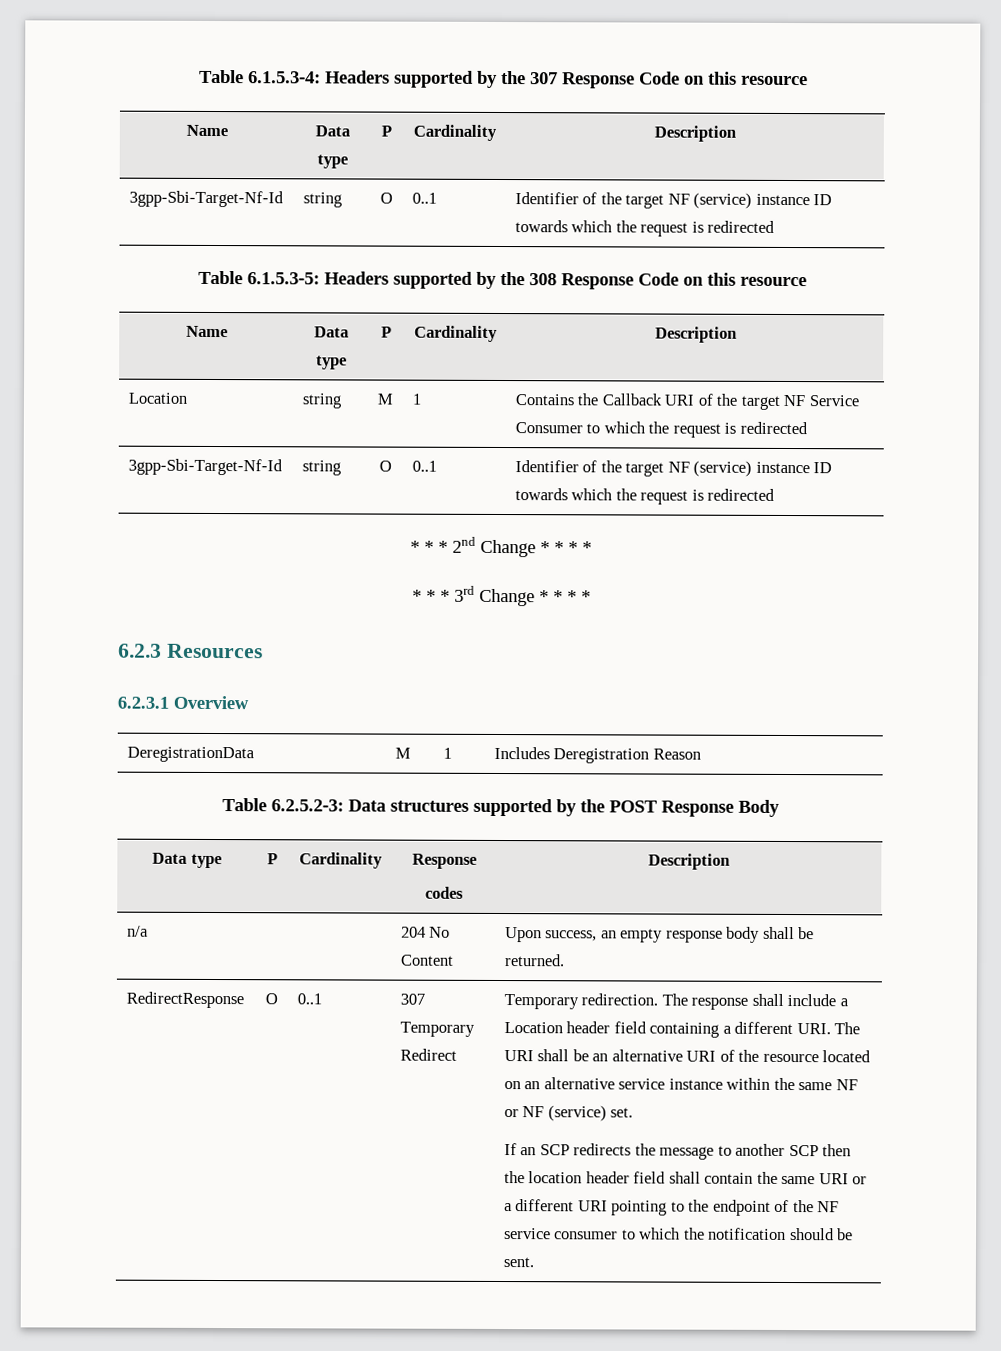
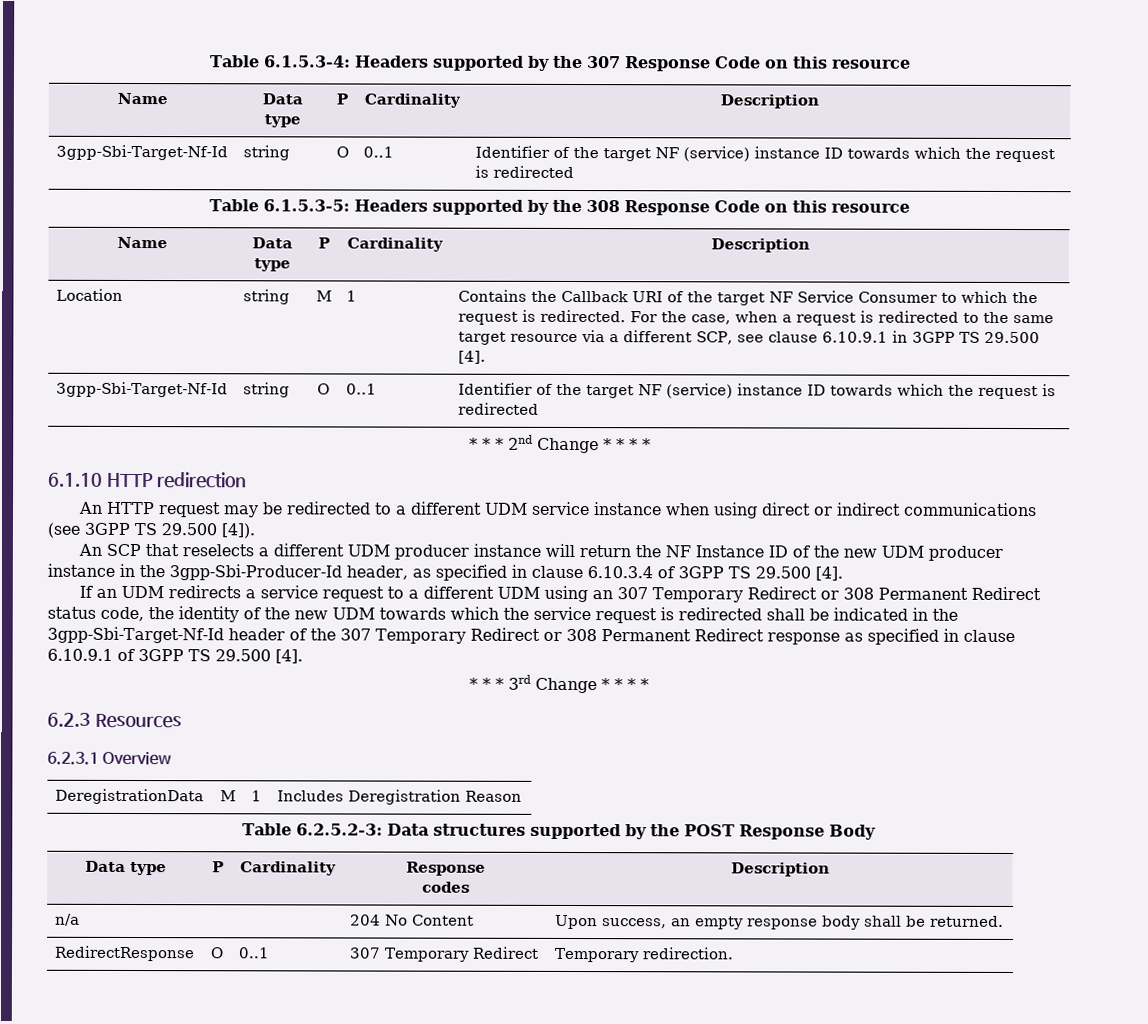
[739,421,808,435] redirected -> [539,309,1054,326] [457,330,1040,345] [457,350,486,364] redirected. For the case, when a request is redirected to the same target resource via a different SCP, see clause 6.10.9.1 in 3GPP TS 29.500 [4].
(592, 547) none -> [48,472,248,489] [77,501,1037,519] [47,522,255,539] [77,543,1003,561] [47,563,843,581] [78,585,1041,603] [47,606,958,624] [47,626,1015,645] [47,648,303,664] // 6.1.10 HTTP redirection // An HTTP request may be redirected to a different UDM service instance when using direct or indirect communications (see 3GPP TS 29.500 [4]). // An SCP that reselects a different UDM producer instance will return the NF Instance ID of the new UDM producer instance in the 3gpp-Sbi-Producer-Id header, as specified in clause 6.10.3.4 of 3GPP TS 29.500 [4]. // If an UDM redirects a service request to a different UDM using an 307 Temporary Redirect or 308 Permanent Redirect status code, the identity of the new UDM towards which the service request is redirected shall be indicated in the 3gpp-Sbi-Target-Nf-Id header of the 307 Temporary Redirect or 308 Permanent Redirect response as specified in clause 6.10.9.1 of 3GPP TS 29.500 [4].
[661,993,849,1010] [504,1021,861,1038] [504,1049,872,1063] [504,1077,858,1091] [504,1105,634,1122] [504,1143,852,1160] [504,1171,868,1185] [504,1199,840,1216] [504,1227,854,1241] [503,1257,535,1268] The response shall include a Location header field containing a different URI. The URI shall be an alternative URI of the resource located on an alternative service instance within the same NF or NF (service) set. // If an SCP redirects the message to another SCP then the location header field shall contain the same URI or a different URI pointing to the endpoint of the NF service consumer to which the notification should be sent. -> (734, 953) none

